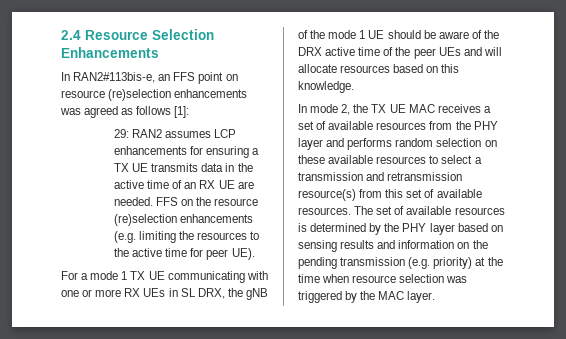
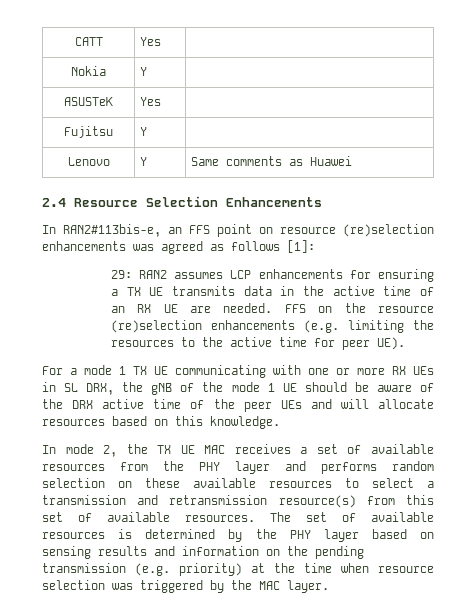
(61, 35) none -> [74,37,103,46] [139,37,161,46] [71,66,106,76] [139,67,147,76] [64,97,113,106] [139,97,161,106] [64,126,113,138] [139,127,147,136] [67,157,110,166] [139,157,147,166] [190,156,352,166] CATT | Yes | // Nokia | Y | // ASUSTeK | Yes | // Fujitsu | Y | // Lenovo | Y | Same comments as Huawei //

